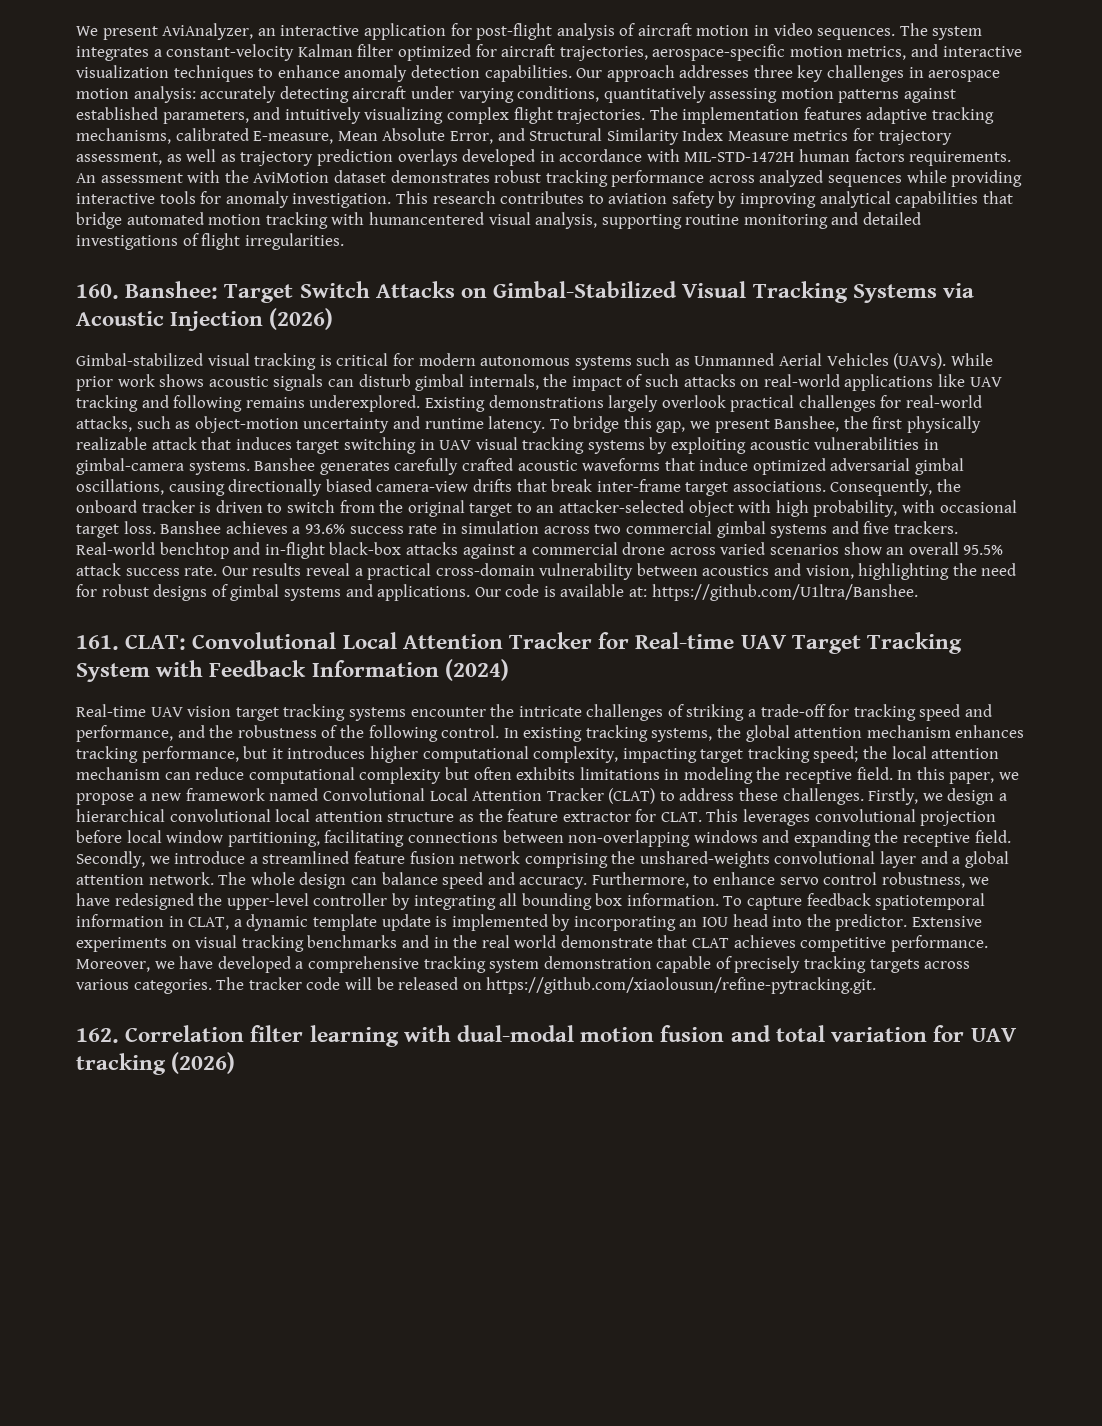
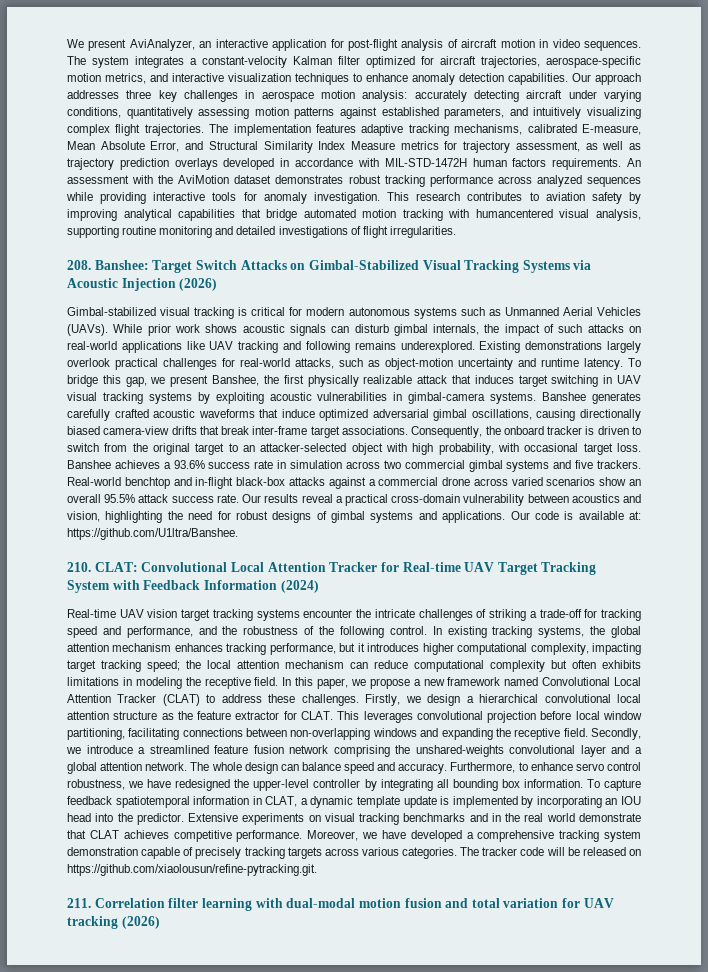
[76,284,119,299] 160. -> [67,260,91,270] 208.
[76,635,119,650] 161. -> [67,562,91,572] 210.
[76,1028,119,1043] 162. -> [67,898,91,908] 211.

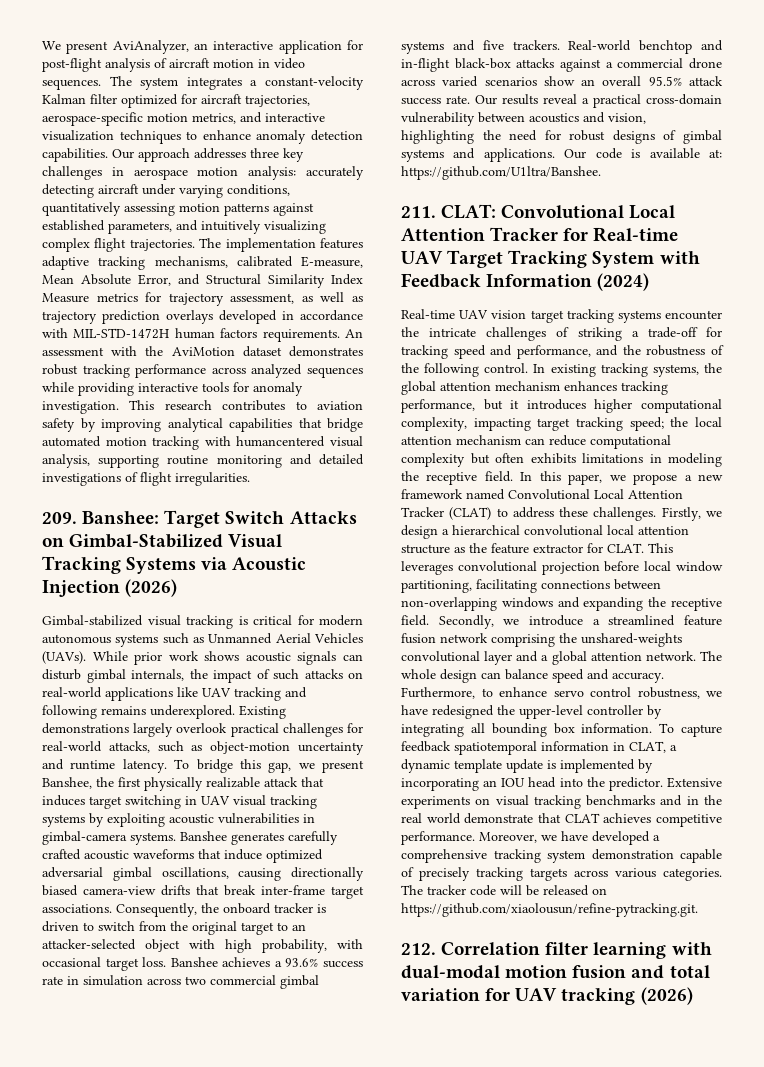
[67,260,91,270] 208. -> [42,512,77,524] 209.
[67,562,91,572] 210. -> [401,206,436,218] 211.
[67,898,91,908] 211. -> [401,943,436,955] 212.

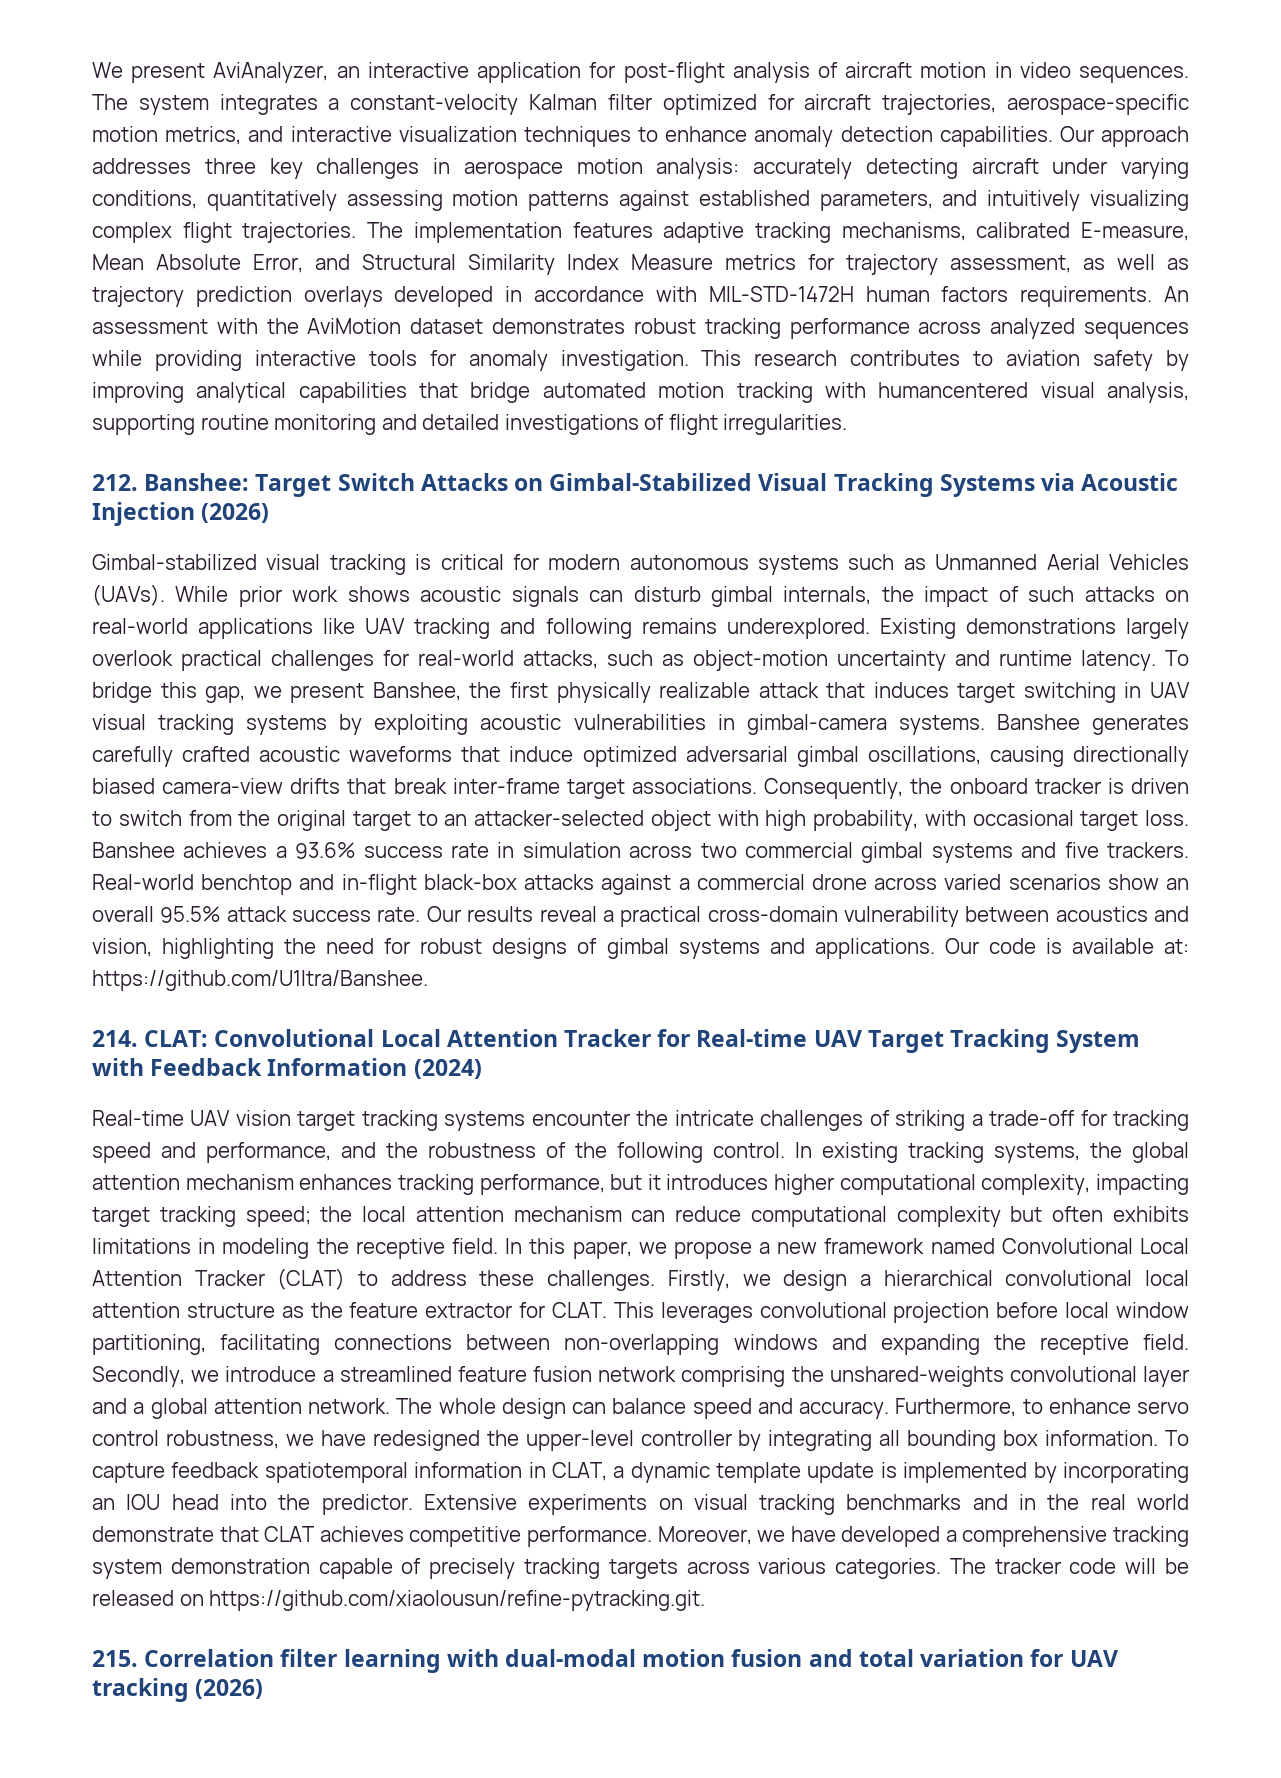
[42,512,77,524] 209. -> [92,474,138,491] 212.
[401,206,436,218] 211. -> [92,1030,138,1047] 214.
[401,943,436,955] 212. -> [92,1650,138,1667] 215.

